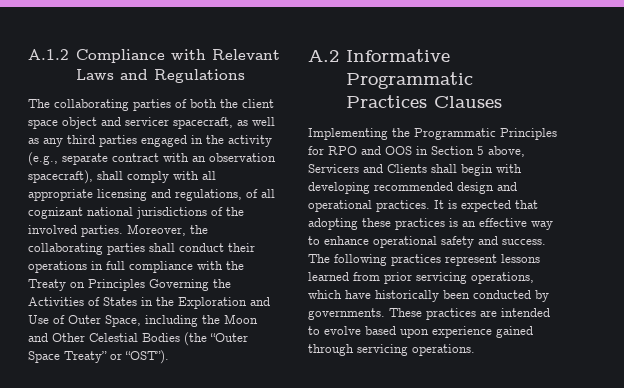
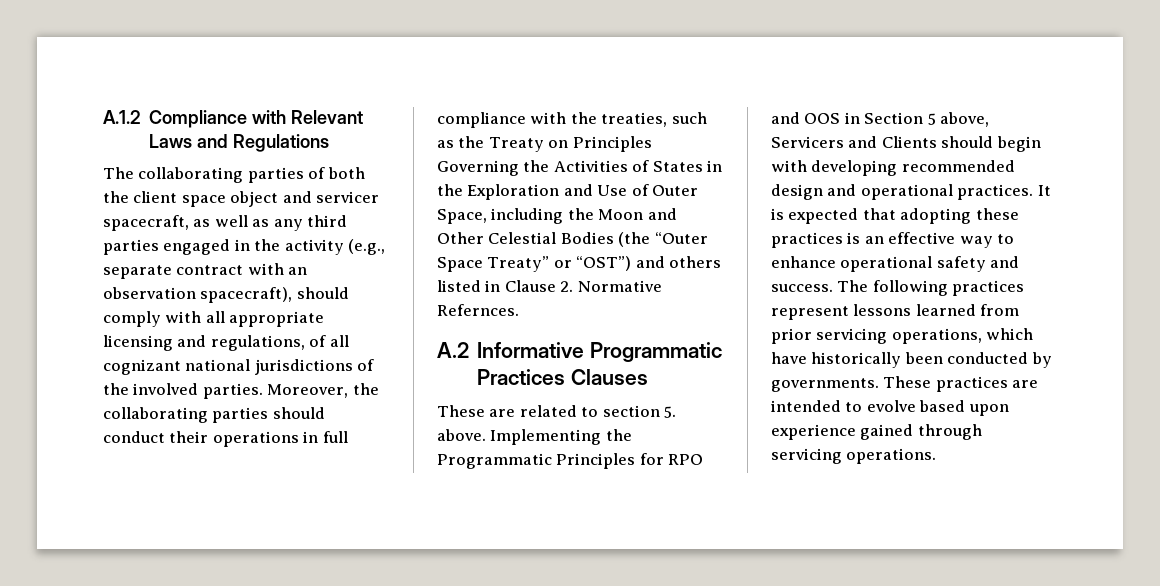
[97,171,123,180] shall -> [296,287,349,299] should
[149,243,175,252] shall -> [272,407,325,419] should
(244, 265) none -> [601,112,707,127] [437,136,485,148] treaties, such as the
[125,350,169,364] “OST”). -> [576,256,722,271] [437,280,662,292] [437,304,519,316] “OST”) and others listed in Clause 2. Normative Refernces.
(502, 102) none -> [437,405,677,418] [437,429,486,441] These are related to section 5. above.
[431,164,457,173] shall -> [941,136,994,148] should

